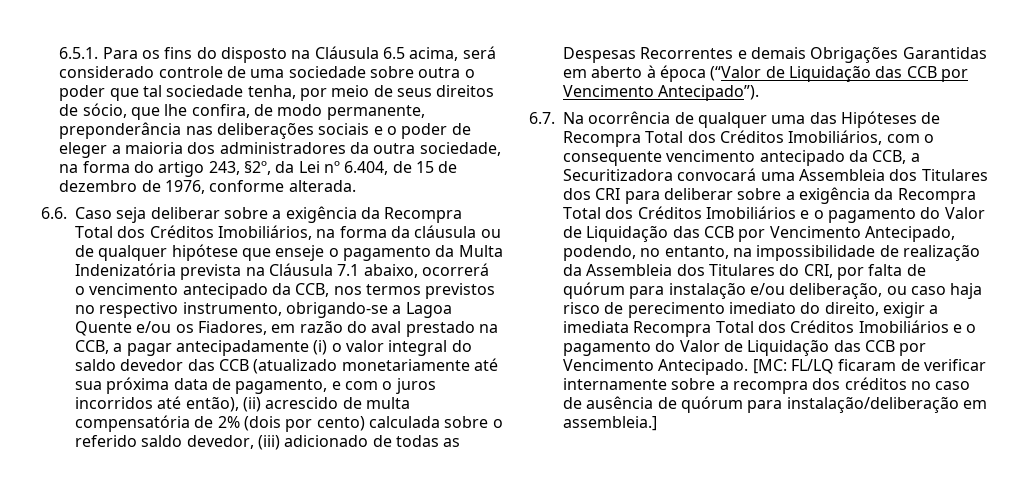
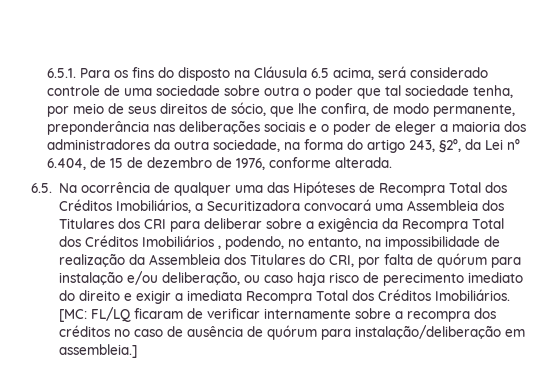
[41,206,463,223] [75,225,501,240] [75,244,503,261] [75,263,489,280] [75,283,496,299] [75,302,452,318] [75,320,498,337] [75,340,472,356] [75,358,498,374] [75,377,436,394] [75,396,410,412] [75,415,503,432] [75,435,461,450] [563,46,987,63] [563,65,968,82] [563,85,760,101] [529,112,555,124] 6.6. Caso seja deliberar sobre a exigência da Recompra Total dos Créditos Imobiliários, na forma da cláusula ou de qualquer hipótese que enseje o pagamento da Multa Indenizatória prevista na Cláusula 7.1 abaixo, ocorrerá o vencimento antecipado da CCB, nos termos previstos no respectivo instrumento, obrigando-se a Lagoa Quente e/ou os Fiadores, em razão do aval prestado na CCB, a pagar antecipadamente (i) o valor integral do saldo devedor das CCB (atualizado monetariamente até sua próxima data de pagamento, e com o juros incorridos até então), (ii) acrescido de multa compensatória de 2% (dois por cento) calculada sobre o referido saldo devedor, (iii) adicionado de todas as Despesas Recorrentes e demais Obrigações Garantidas em aberto à época (“Valor de Liquidação das CCB por Vencimento Antecipado”). // 6.7. -> [31,183,52,193] 6.5.
[886,134,934,143] [563,150,907,166] com o consequente vencimento antecipado da CCB, -> (191, 206) none
[800,207,985,223] [563,225,955,242] e o pagamento do Valor de Liquidação das CCB por Vencimento Antecipado, -> [217,245,221,249] ,
[824,302,879,316] direito, -> [78,290,132,301] direito e
[858,320,977,333] [563,339,927,356] [563,359,749,375] Imobiliários e o pagamento do Valor de Liquidação das CCB por Vencimento Antecipado. -> [434,289,510,301] Imobiliários.

